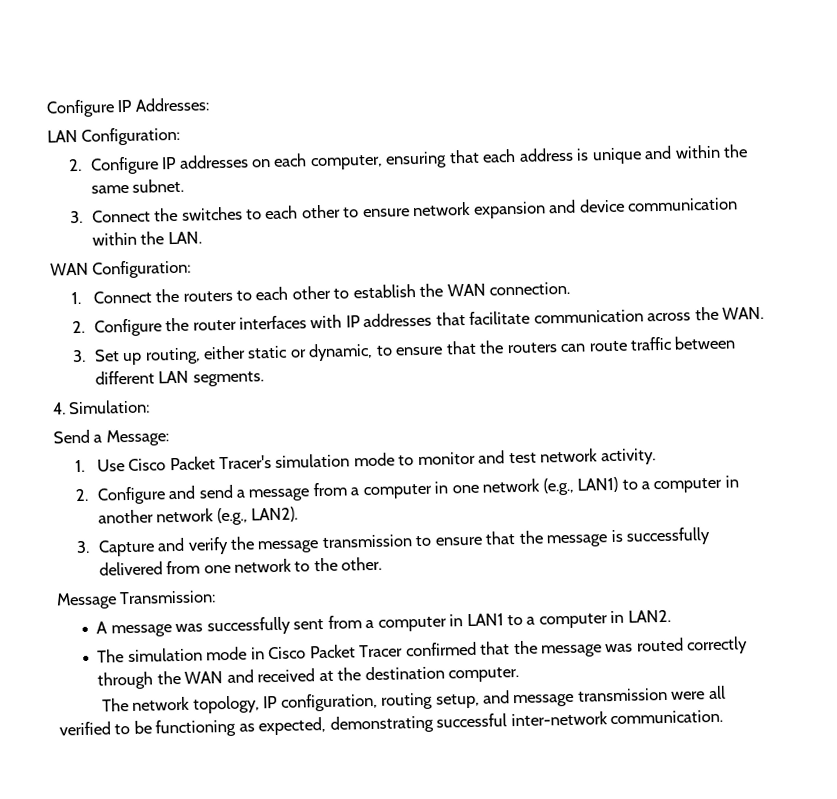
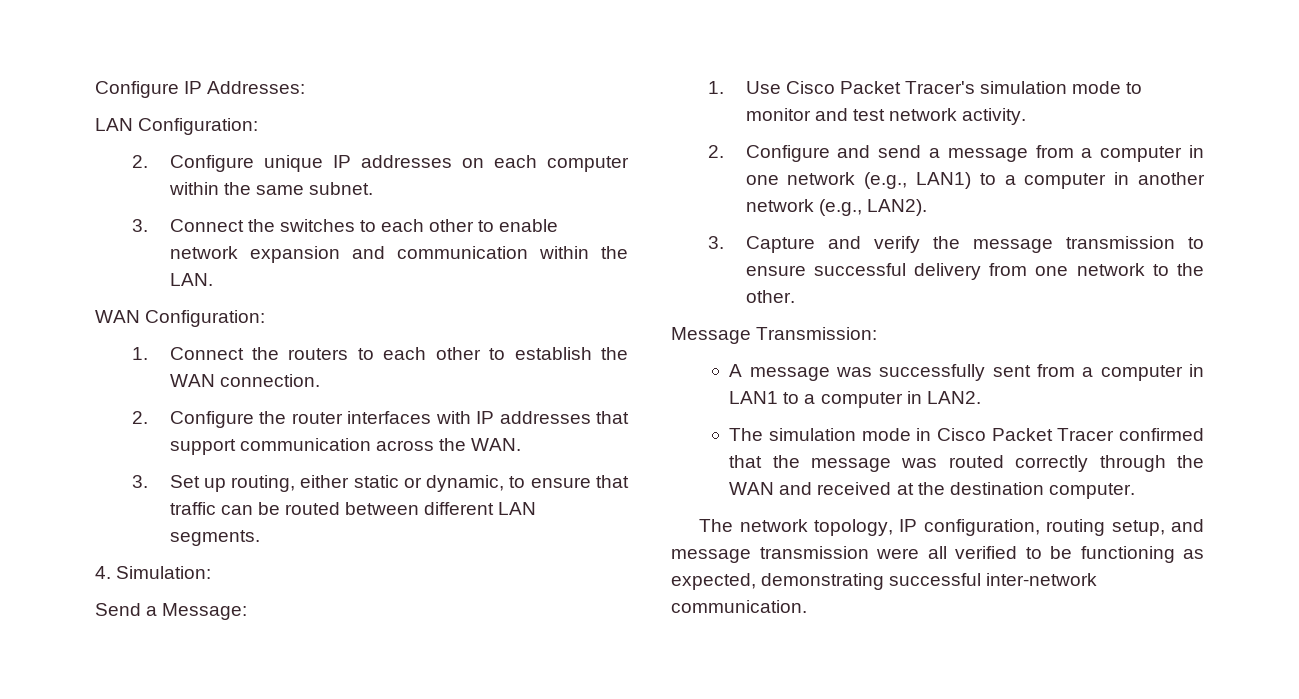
(159, 165) none -> [263,155,323,172] unique
[309,145,673,171] computer, ensuring that each address is unique and -> [547,156,629,172] computer
[362,208,410,218] ensure -> [499,219,559,232] enable
[578,198,625,213] device -> (385, 252) none
[469,310,531,325] facilitate -> [169,439,236,455] support
[479,336,674,354] the routers can route traffic -> [169,502,340,515] traffic can be routed
[485,527,712,548] [98,561,163,576] that the message is successfully delivered -> [813,263,981,280] successful delivery

